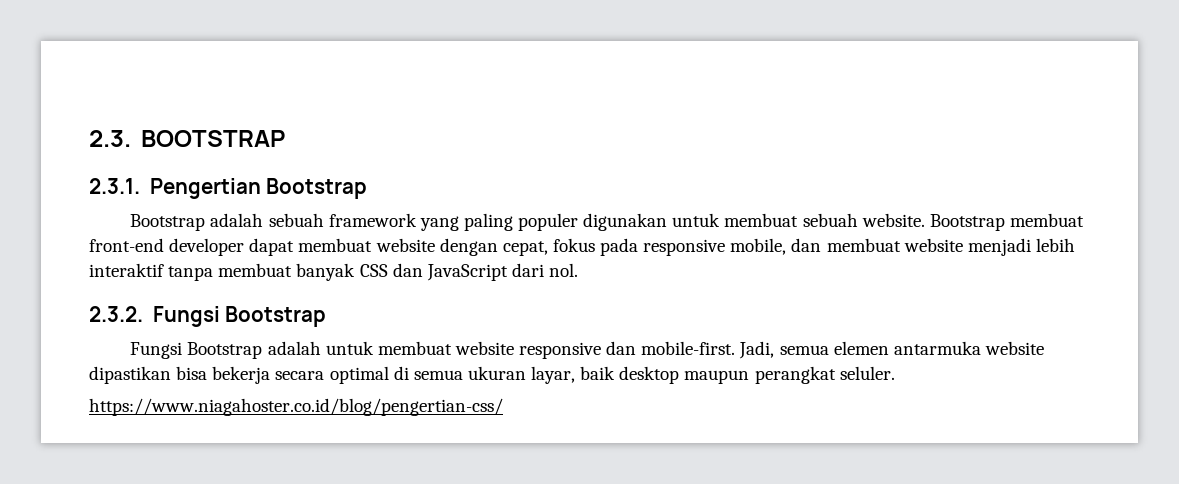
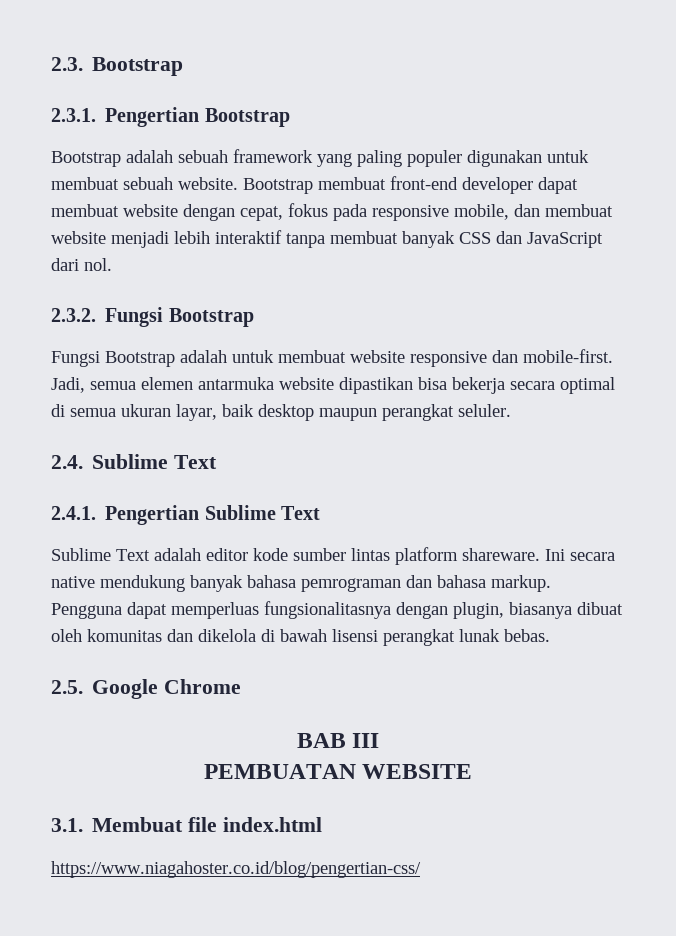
[140,130,285,147] BOOTSTRAP -> [92,57,184,76] Bootstrap
(895, 373) none -> [51,454,218,469] [51,505,321,525] [51,547,615,565] [51,575,551,592] [51,601,623,619] [51,629,550,646] [51,679,242,699] [296,733,380,748] [203,764,473,779] [51,817,322,832] // 2.4. Sublime Text // 2.4.1. Pengertian Sublime Text // Sublime Text adalah editor kode sumber lintas platform shareware. Ini secara native mendukung banyak bahasa pemrograman dan bahasa markup. Pengguna dapat memperluas fungsionalitasnya dengan plugin, biasanya dibuat oleh komunitas dan dikelola di bawah lisensi perangkat lunak bebas. // 2.5. Google Chrome // BAB III // PEMBUATAN WEBSITE // 3.1. Membuat file index.html

